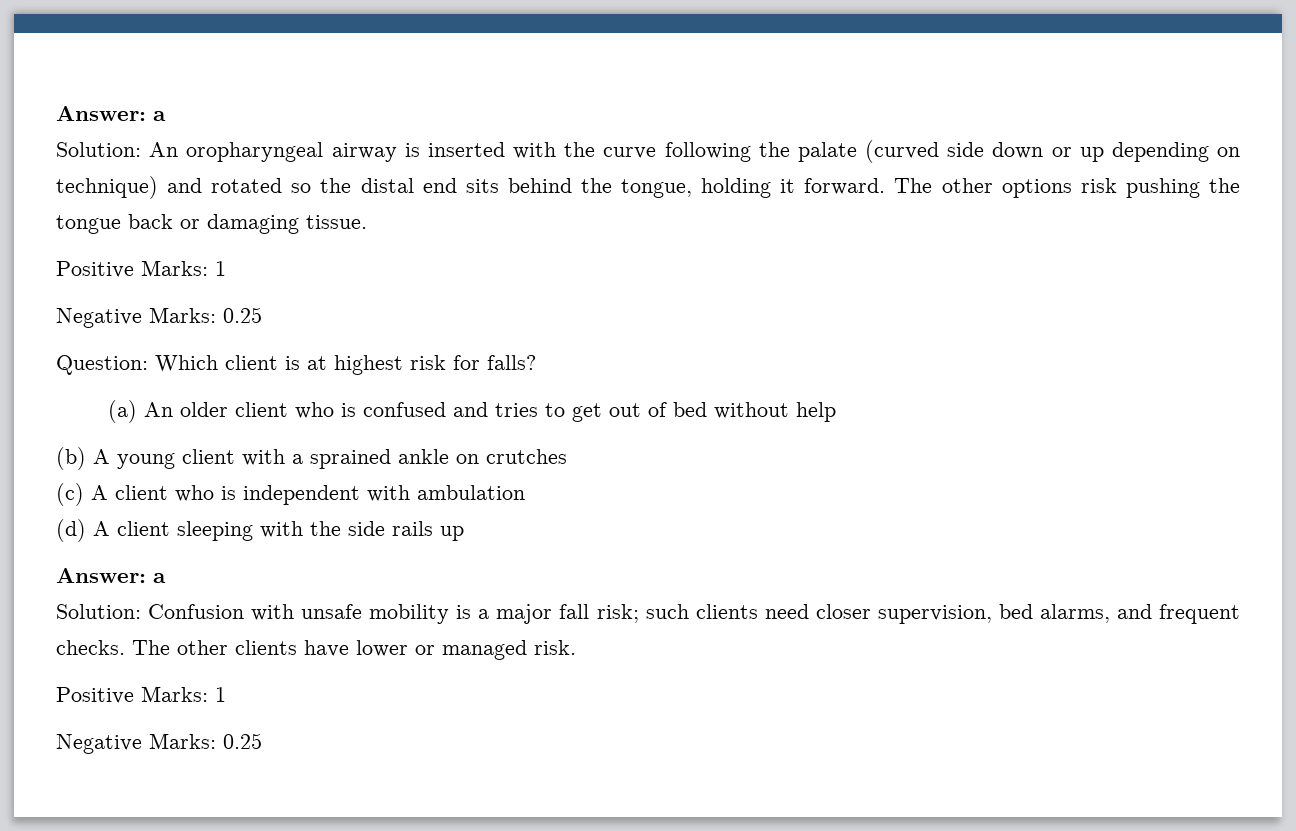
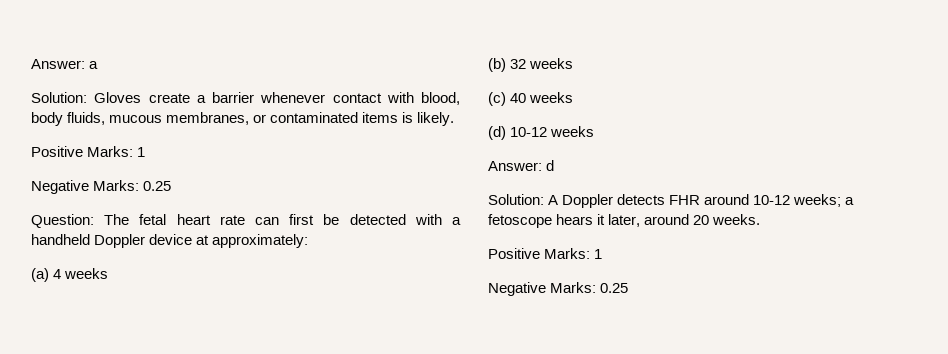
[56,106,166,121] [56,140,1240,163] [56,176,1240,199] [56,214,367,234] Answer: a // Solution: An oropharyngeal airway is inserted with the curve following the palate (curved side down or up depending on technique) and rotated so the distal end sits behind the tongue, holding it forward. The other options risk pushing the tongue back or damaging tissue. -> [31,59,99,69] [31,92,460,105] [31,112,455,126] Answer: a // Solution: Gloves create a barrier whenever contact with blood, body fluids, mucous membranes, or contaminated items is likely.
[155,355,536,375] [107,400,836,423] [56,447,567,470] [56,483,525,506] [56,519,464,542] [56,568,166,583] [56,604,1240,624] [56,640,576,660] Which client is at highest risk for falls? // (a) An older client who is confused and tries to get out of bed without help // (b) A young client with a sprained ankle on crutches // (c) A client who is independent with ambulation // (d) A client sleeping with the side rails up // Answer: a // Solution: Confusion with unsafe mobility is a major fall risk; such clients need closer supervision, bed alarms, and frequent checks. The other clients have lower or managed risk. -> [104,214,461,225] [31,234,309,248] [31,268,109,282] [488,58,574,72] [488,92,574,106] [488,126,595,140] [488,160,555,171] [488,194,855,208] [488,214,761,228] The fetal heart rate can first be detected with a handheld Doppler device at approximately: // (a) 4 weeks // (b) 32 weeks // (c) 40 weeks // (d) 10-12 weeks // Answer: d // Solution: A Doppler detects FHR around 10-12 weeks; a fetoscope hears it later, around 20 weeks.

